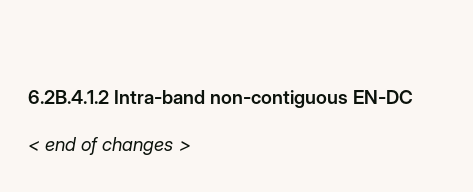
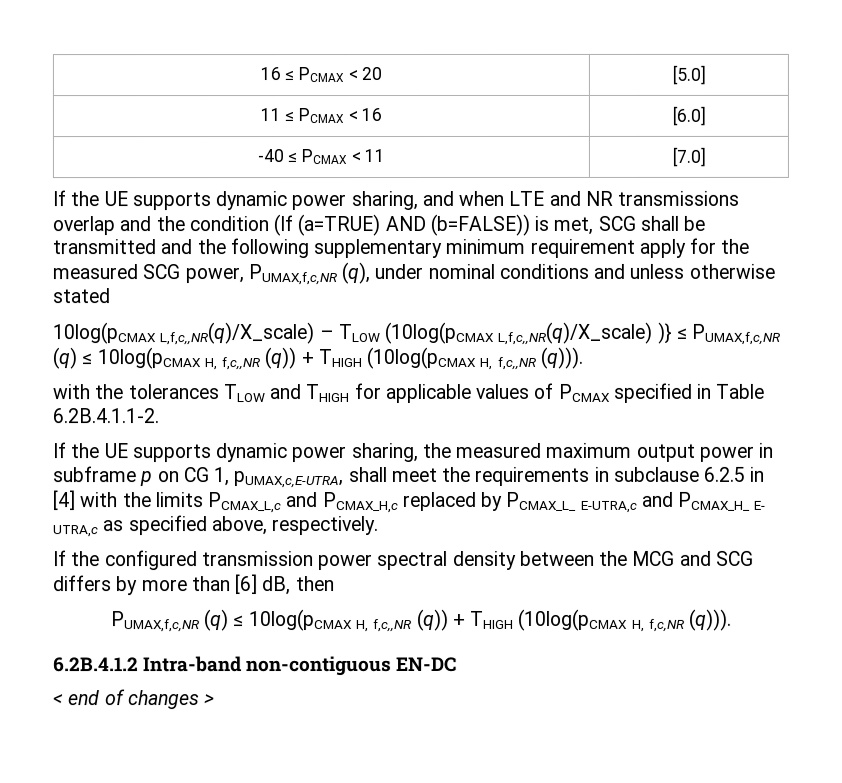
(28, 97) none -> [259,67,383,83] [671,64,706,85] [259,108,383,124] [671,105,706,126] [256,149,386,165] [671,146,706,167] [52,190,740,211] [52,213,706,237] [52,237,750,259] [52,262,775,286] [52,288,110,304] [52,321,782,346] [52,346,583,371] [52,382,766,404] [53,408,160,424] [53,442,775,463] [53,466,766,489] [53,490,767,514] [53,515,380,538] [53,550,754,571] [53,574,335,596] [110,608,733,633] 16 ≤ PCMAX < 20 | [5.0] // 11 ≤ PCMAX < 16 | [6.0] // -40 ≤ PCMAX < 11 | [7.0] // If the UE supports dynamic power sharing, and when LTE and NR transmissions overlap and the condition (If (a=TRUE) AND (b=FALSE)) is met, SCG shall be transmitted and the following supplementary minimum requirement apply for the measured SCG power, PUMAX,f,c,NR (q), under nominal conditions and unless otherwise stated // 10log(pCMAX L,f,c,,NR(q)/X_scale) – TLOW (10log(pCMAX L,f,c,,NR(q)/X_scale) )} ≤ PUMAX,f,c,NR (q) ≤ 10log(pCMAX H, f,c,,NR (q)) + THIGH (10log(pCMAX H, f,c,,NR (q))). // with the tolerances TLOW and THIGH for applicable values of PCMAX specified in Table 6.2B.4.1.1-2. // If the UE supports dynamic power sharing, the measured maximum output power in subframe p on CG 1, pUMAX,c,E-UTRA, shall meet the requirements in subclause 6.2.5 in [4] with the limits PCMAX_L,c and PCMAX_H,c replaced by PCMAX_L_ E-UTRA,c and PCMAX_H_ E- UTRA,c as specified above, respectively. // If the configured transmission power spectral density between the MCG and SCG differs by more than [6] dB, then // PUMAX,f,c,NR (q) ≤ 10log(pCMAX H, f,c,,NR (q)) + THIGH (10log(pCMAX H, f,c,NR (q))). //

